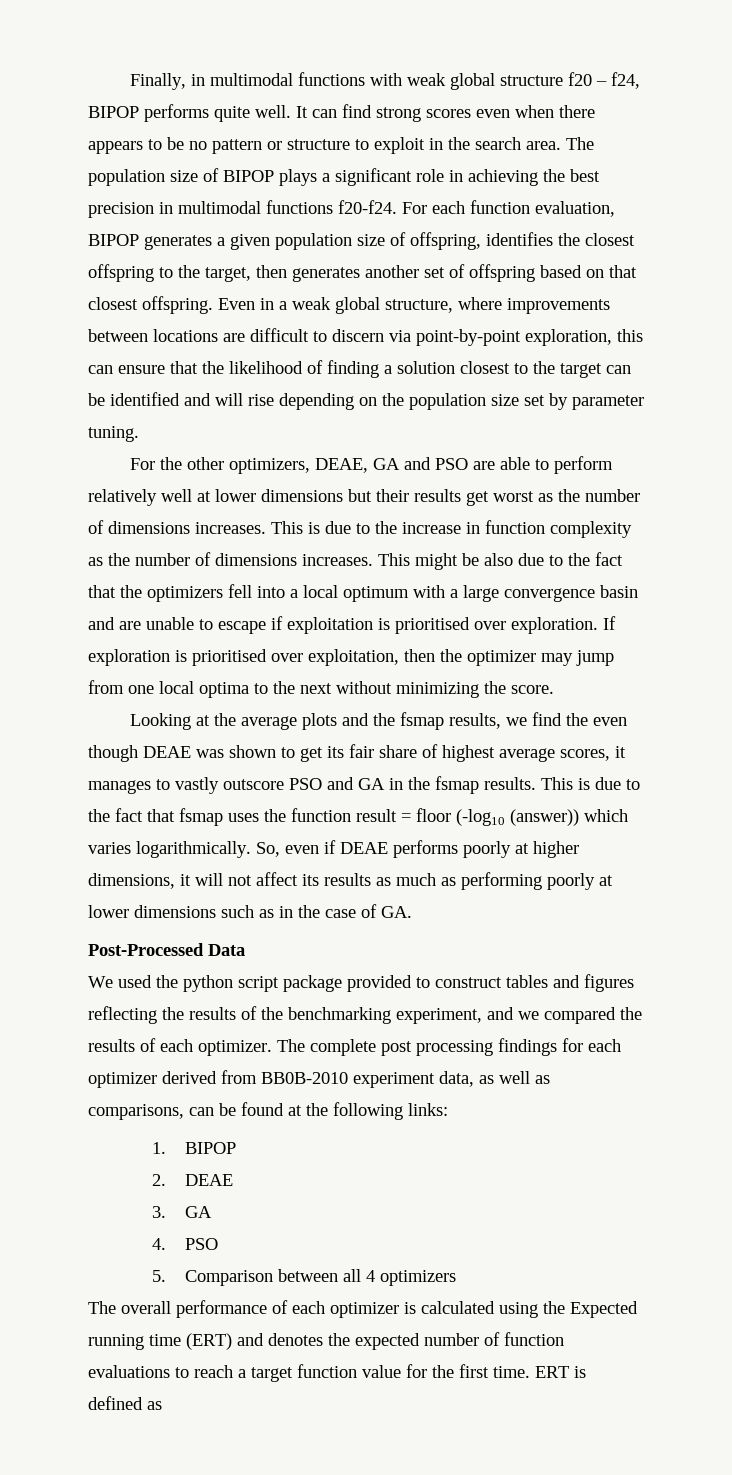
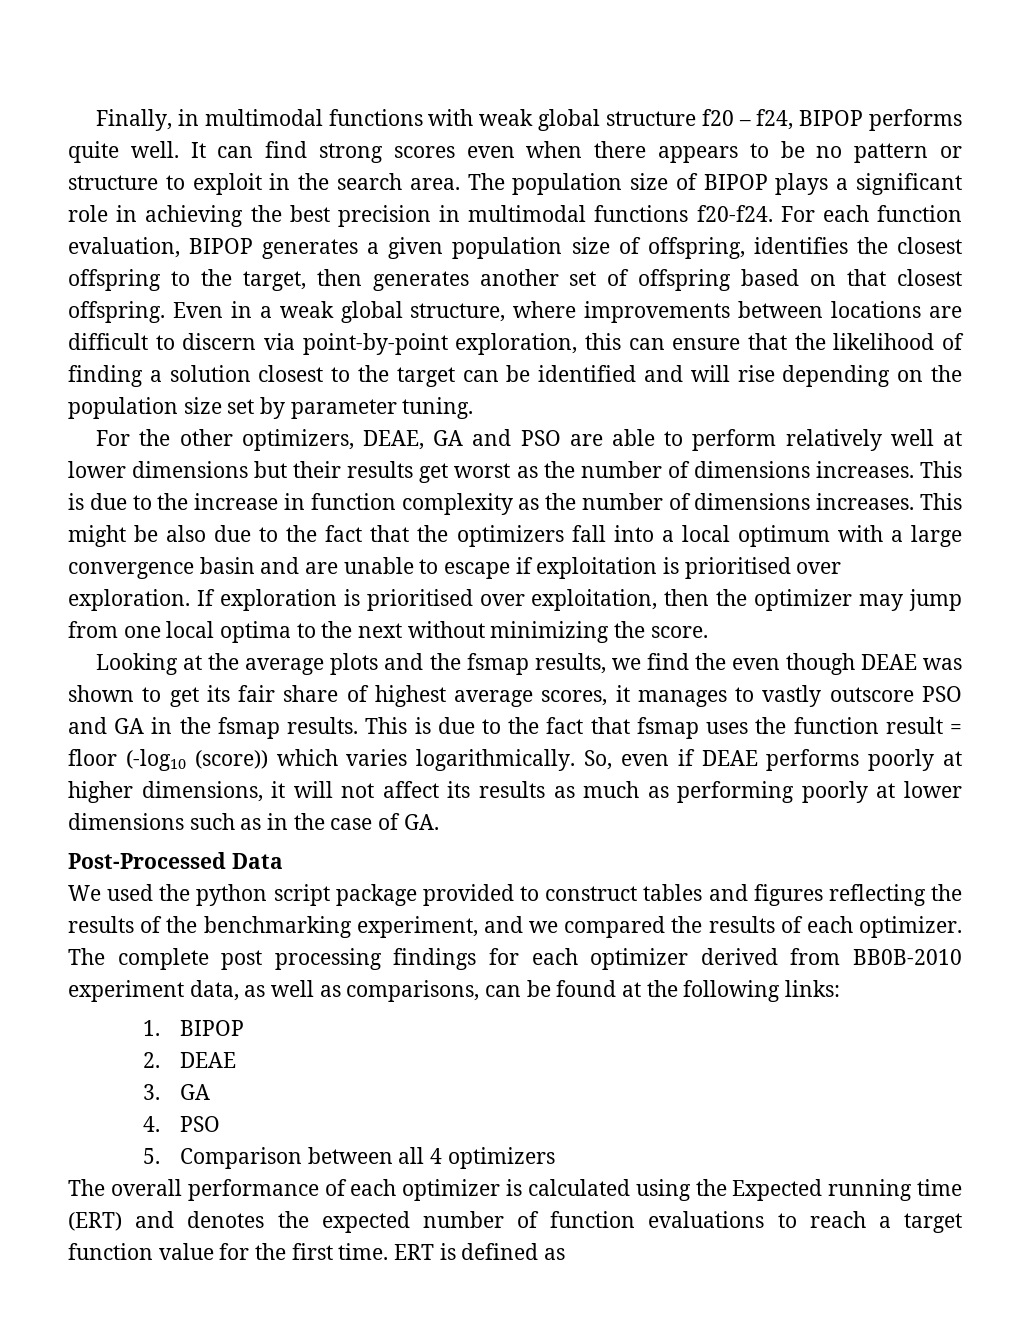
[228,584,252,598] fell -> [571,525,606,542] fall
[510,809,579,826] (answer)) -> [194,750,268,769] (score))

